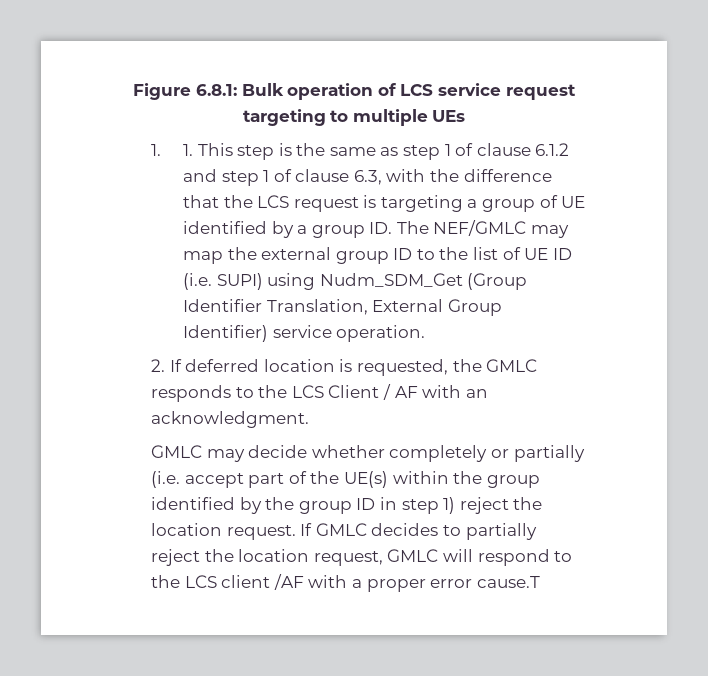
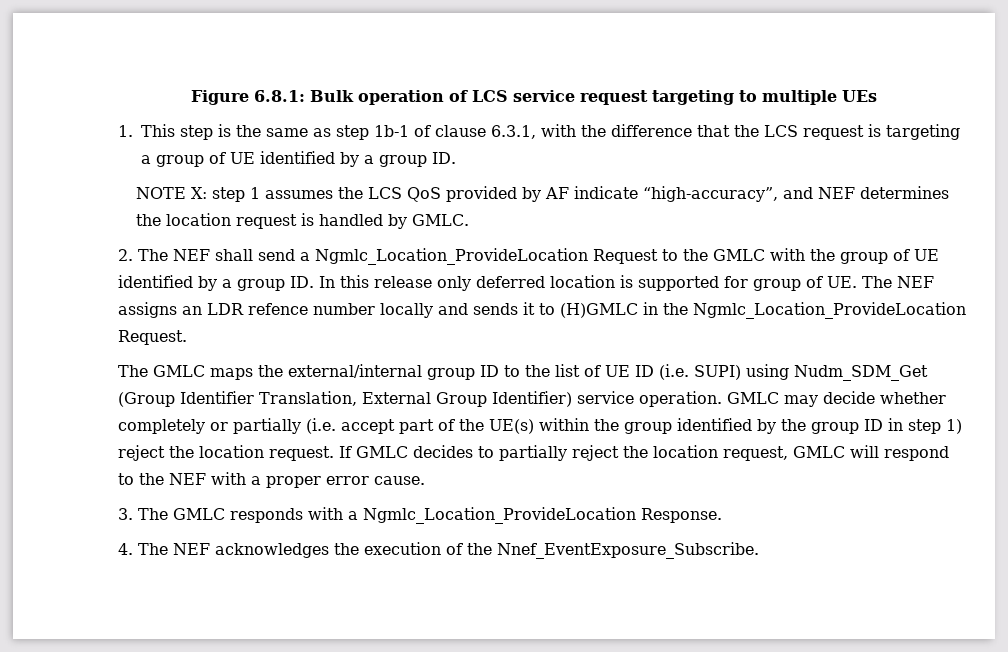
[182,144,193,156] 1. -> (134, 131) none
[444,143,570,156] [182,169,382,186] 1 of clause 6.1.2 and step 1 of clause 6.3, -> [374,125,537,139] 1b-1 of clause 6.3.1,
[396,220,570,238] [182,247,332,264] The NEF/GMLC may map the external -> [136,186,950,202] [136,213,470,229] [118,248,940,265] [118,275,935,291] [118,302,967,319] [118,330,188,345] [118,364,423,380] // NOTE X: step 1 assumes the LCS QoS provided by AF indicate “high-accuracy”, and NEF determines the location request is handled by GMLC. // 2. The NEF shall send a Ngmlc_Location_ProvideLocation Request to the GMLC with the group of UE identified by a group ID. In this release only deferred location is supported for group of UE. The NEF assigns an LDR refence number locally and sends it to (H)GMLC in the Ngmlc_Location_ProvideLocation Request. // The GMLC maps the external/internal
[150,359,538,376] [150,384,488,402] [150,411,309,428] // 2. If deferred location is requested, the GMLC responds to the LCS Client / AF with an acknowledgment. // -> (723, 399) none
[184,574,304,590] LCS client /AF -> [169,473,207,485] NEF
[476,576,540,588] cause.T -> [374,476,426,485] [118,507,723,524] [118,542,760,559] cause. // 3. The GMLC responds with a Ngmlc_Location_ProvideLocation Response. // 4. The NEF acknowledges the execution of the Nnef_EventExposure_Subscribe.

